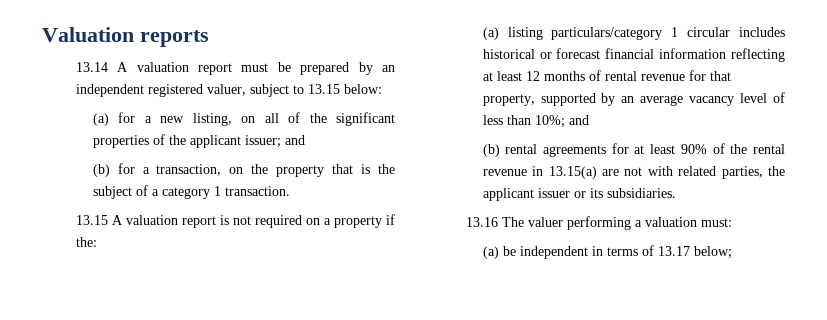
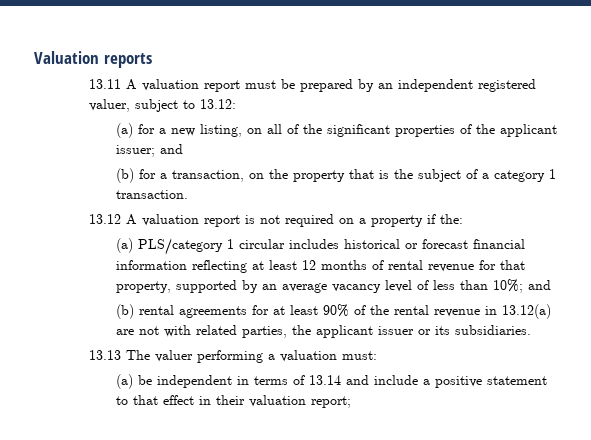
[75,62,108,72] 13.14 -> [88,79,121,89] 13.11
[307,84,382,94] 13.15 below: -> [199,99,236,109] 13.12:
[75,215,108,225] 13.15 -> [88,214,121,224] 13.12
[507,27,663,40] listing particulars/category -> [137,238,223,255] PLS/category
[548,166,597,179] 13.15(a) -> [501,304,551,319] 13.12(a)
[465,217,498,227] 13.16 -> [88,350,121,360] 13.13
[657,246,732,259] 13.17 below; -> [308,375,547,388] [115,395,351,408] 13.14 and include a positive statement to that effect in their valuation report;

